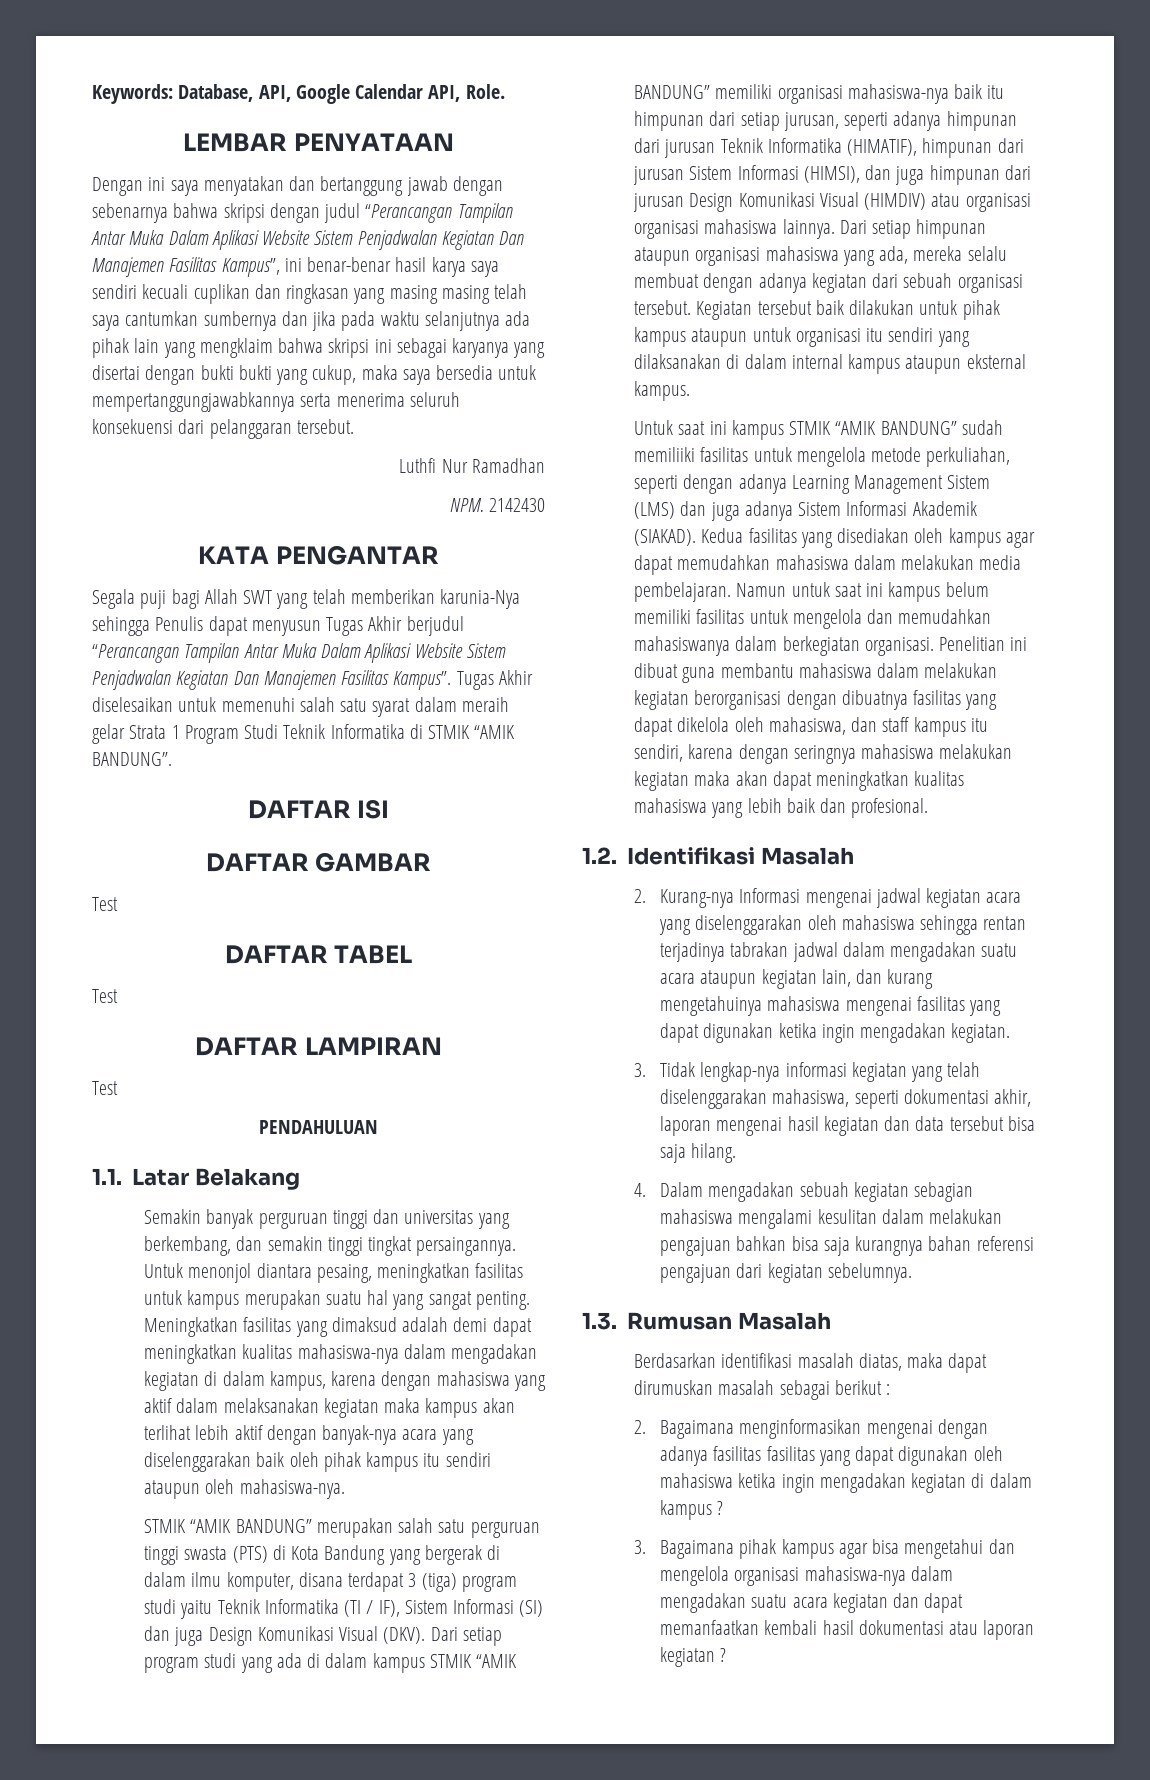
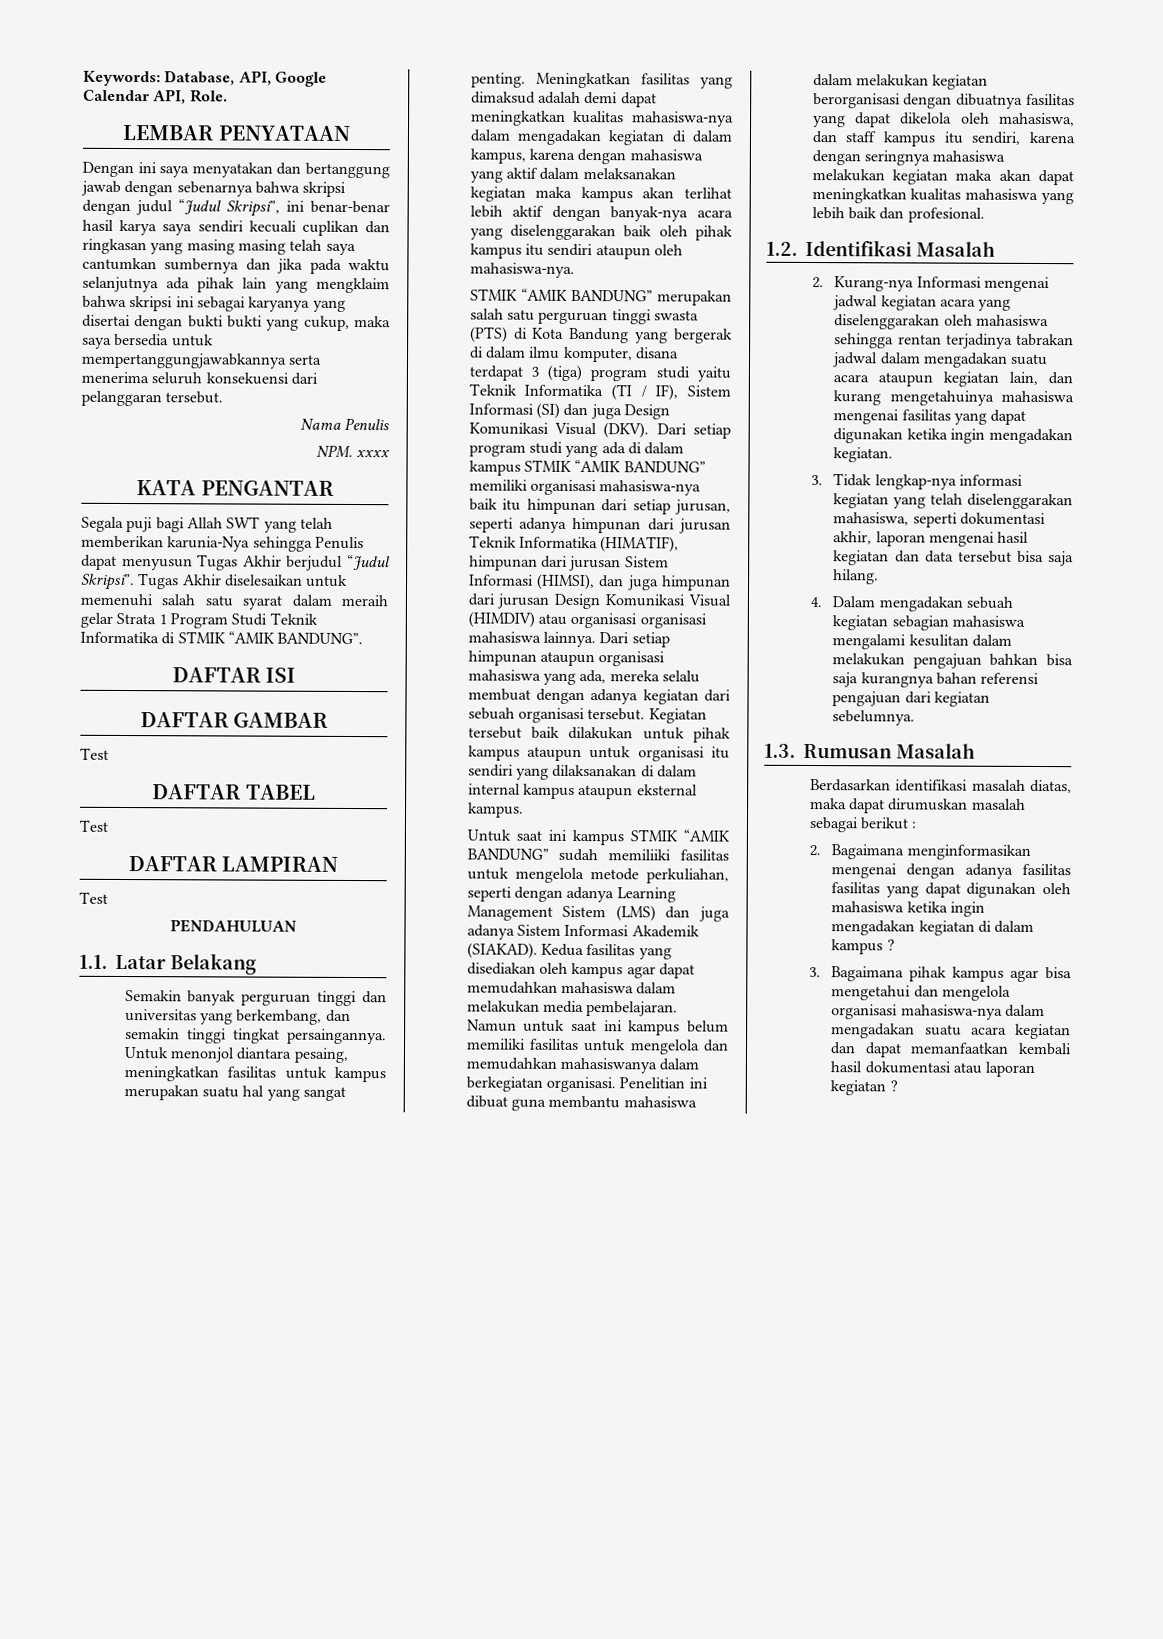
[365,203,513,223] [91,230,525,250] [92,257,280,277] “Perancangan Tampilan Antar Muka Dalam Aplikasi Website Sistem Penjadwalan Kegiatan Dan Manajemen Fasilitas Kampus”, -> [178,199,280,217] “Judul Skripsi”,
[399,458,545,473] Luthfi Nur Ramadhan -> [299,417,390,431] Nama Penulis
[489,498,545,512] 2142430 -> [356,450,390,458] xxxx
[92,643,506,663] [92,670,452,690] “Perancangan Tampilan Antar Muka Dalam Aplikasi Website Sistem Penjadwalan Kegiatan Dan Manajemen Fasilitas Kampus”. -> [347,554,390,571] [80,573,135,591] “Judul Skripsi”.

